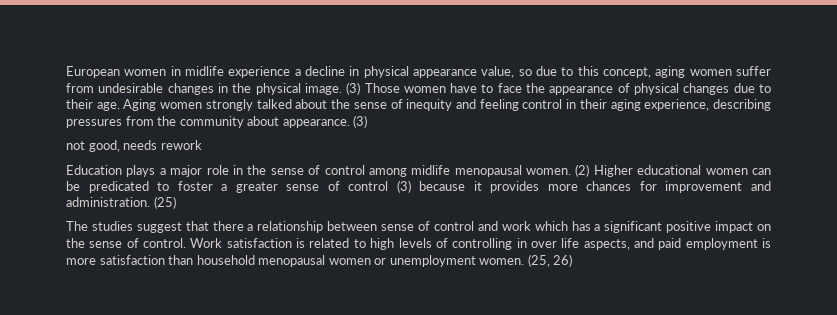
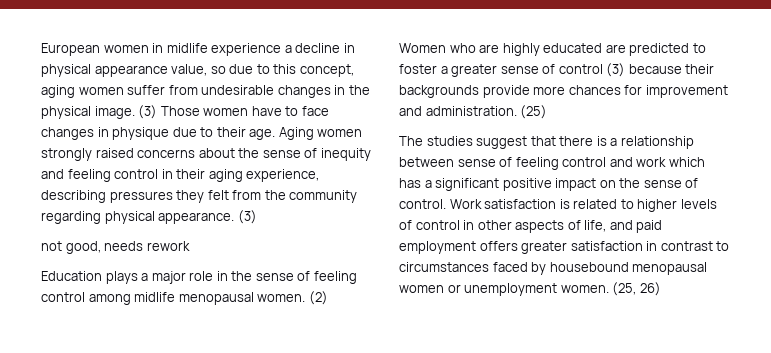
[526,83,730,95] the appearance of physical changes -> [41,127,170,140] changes in physique
[256,99,292,109] talked -> [95,148,196,158] raised concerns
(122, 123) none -> [176,190,229,203] they felt
[247,116,280,126] about -> [41,211,155,224] regarding physical
(321, 170) none -> [313,271,357,284] feeling
[593,165,772,177] [66,181,149,193] Higher educational women can be predicated -> [399,43,690,56] Women who are highly educated are predicted
[473,181,540,193] it provides -> [685,64,715,74] [399,85,530,98] their backgrounds provide
(244, 226) none -> [596,136,607,146] is
(431, 226) none -> [515,157,559,170] feeling
[370,238,395,250] high -> [637,199,678,212] higher
[452,238,772,250] [66,255,255,265] controlling in over life aspects, and paid employment is more satisfaction than household -> [415,220,663,233] [399,241,730,254] [399,262,629,275] control in other aspects of life, and paid employment offers greater satisfaction in contrast to circumstances faced by housebound

